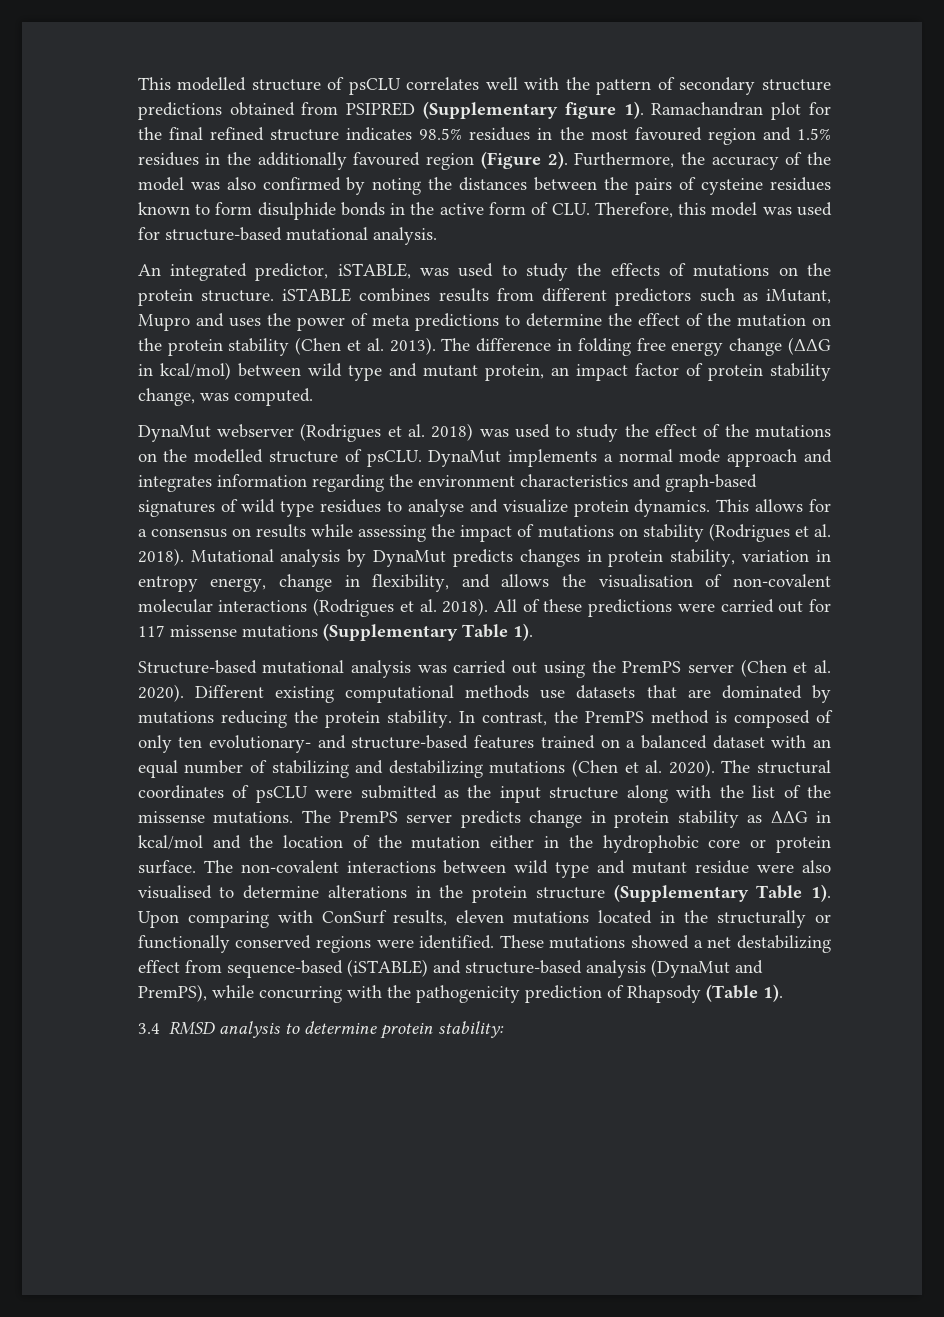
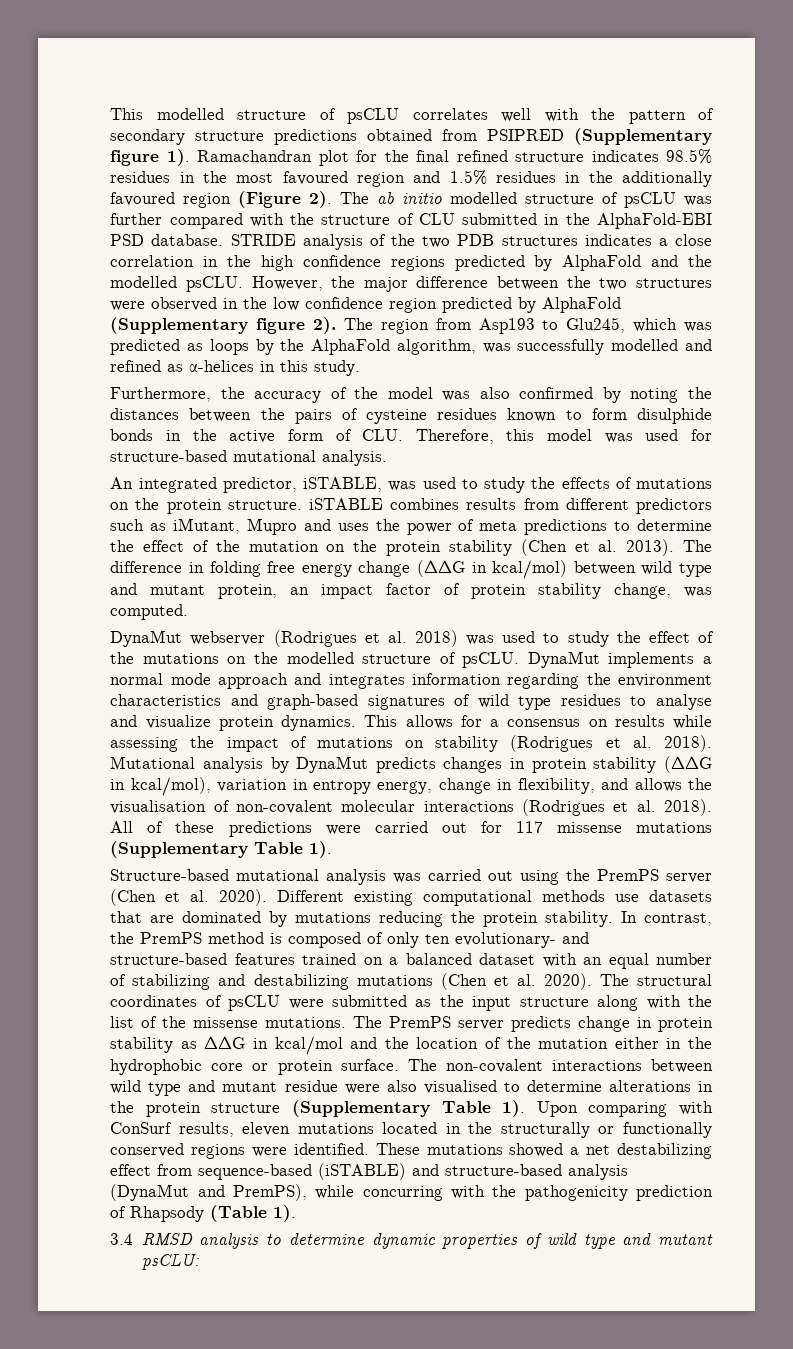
(568, 160) none -> [340,192,712,208] [110,213,712,229] [110,234,712,250] [110,255,712,271] [110,276,712,292] [110,297,622,313] [110,317,712,334] [110,339,712,355] [110,360,361,376] The ab initio modelled structure of psCLU was further compared with the structure of CLU submitted in the AlphaFold-EBI PSD database. STRIDE analysis of the two PDB structures indicates a close correlation in the high confidence regions predicted by AlphaFold and the modelled psCLU. However, the major difference between the two structures were observed in the low confidence region predicted by AlphaFold (Supplementary figure 2). The region from Asp193 to Glu245, which was predicted as loops by the AlphaFold algorithm, was successfully modelled and refined as α-helices in this study. //
[670,549,736,567] stability, -> [593,756,712,773] [110,777,211,796] stability (ΔΔG in kcal/mol),
[379,1021,504,1039] protein stability: -> [371,1233,713,1249] [141,1254,200,1270] dynamic properties of wild type and mutant psCLU:

